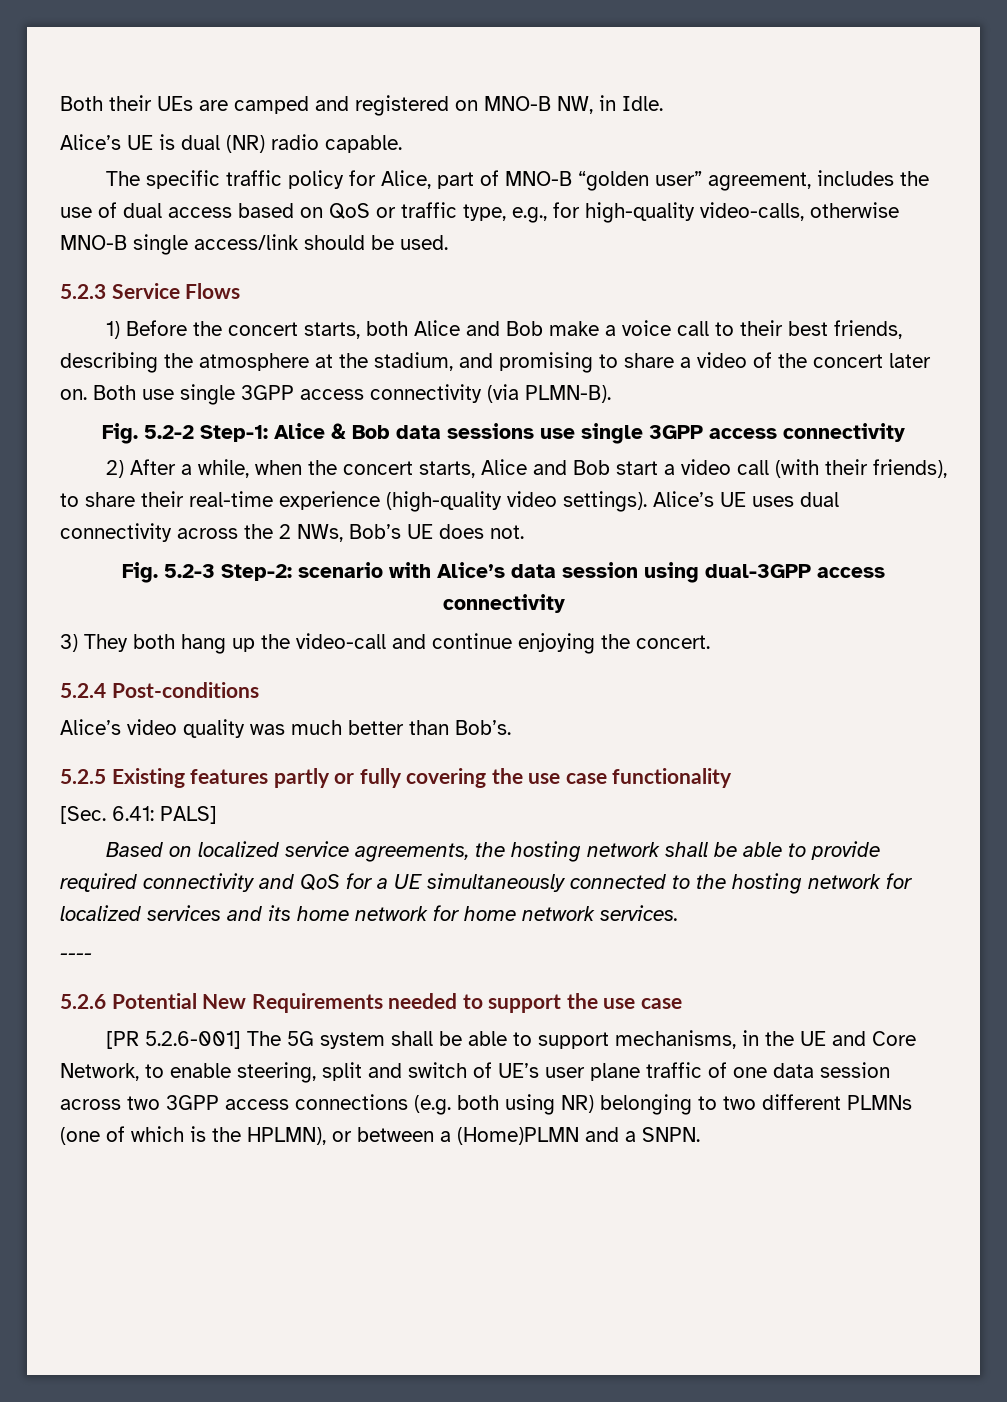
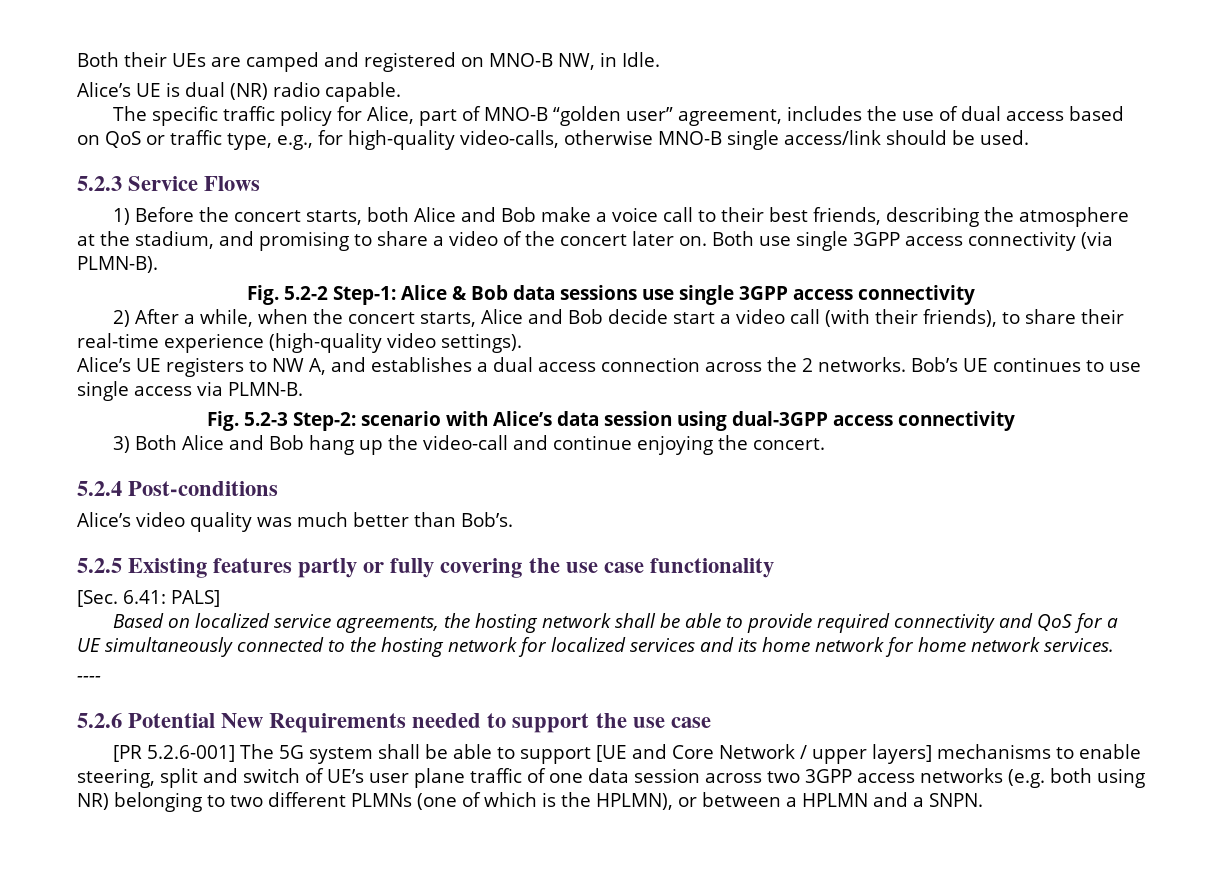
(610, 467) none -> [607,309,668,324] decide
[653,491,839,507] [60,523,172,542] Alice’s UE uses dual connectivity -> [77,357,700,377] // Alice’s UE registers to NW A, and establishes a dual access connection
[297,524,343,542] NWs, -> [818,357,906,372] networks.
[439,524,524,539] does not. -> [993,357,1141,372] [77,381,303,401] continues to use single access via PLMN-B.
[84,634,175,652] They both -> [134,435,304,450] Both Alice and Bob
[614,1030,916,1049] [60,1063,139,1081] mechanisms, in the UE and Core Network, -> [595,744,1051,764] [UE and Core Network / upper layers] mechanisms
[295,1094,408,1110] connections -> [920,768,1003,783] networks
[457,1127,579,1145] (Home)PLMN -> [802,793,868,807] HPLMN

